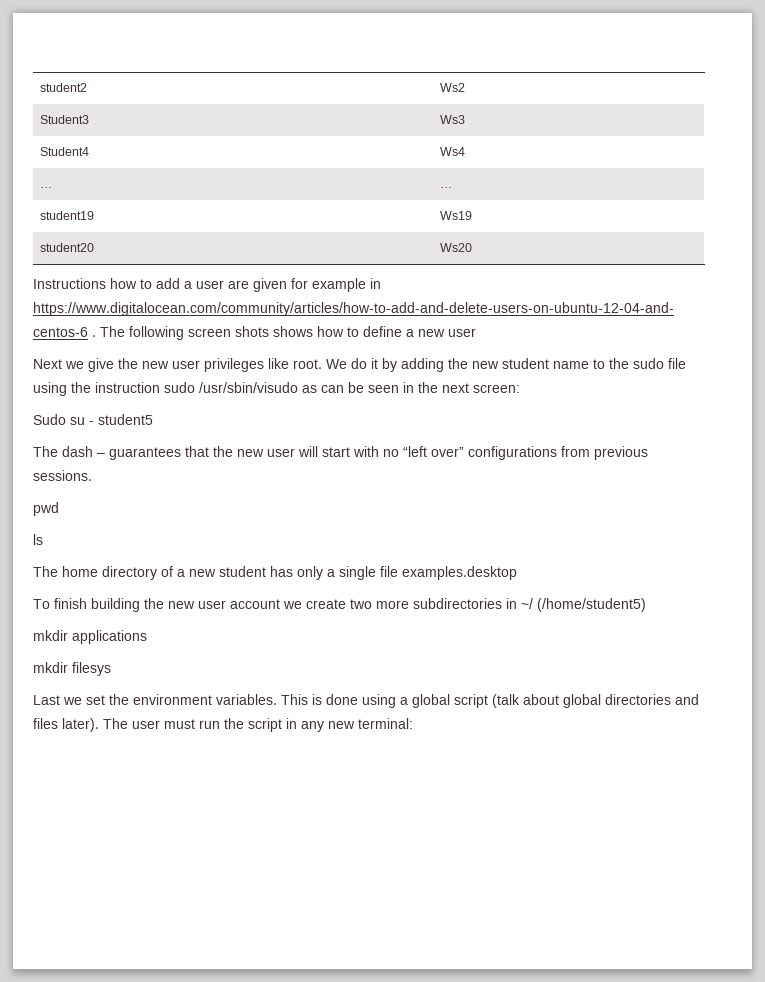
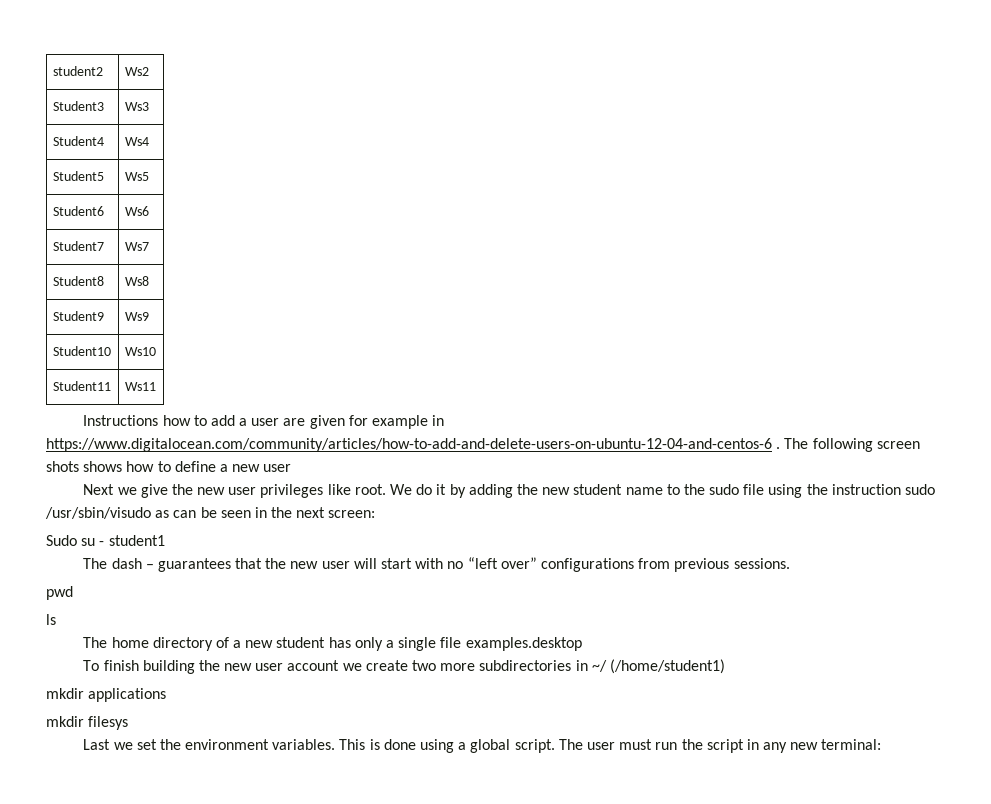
[39,187,53,188] [439,187,453,188] [39,211,94,220] [439,211,472,220] [39,243,94,252] [439,243,472,252] … | … // student19 | Ws19 // student20 | Ws20 -> [52,171,104,181] [124,172,149,181] [52,206,104,216] [124,206,149,216] [52,241,104,251] [124,242,149,251] [52,276,104,286] [124,276,149,286] [52,311,104,321] [124,312,149,321] [52,346,111,356] [124,347,156,356] [52,381,111,391] [124,382,156,391] Student5 | Ws5 // Student6 | Ws6 // Student7 | Ws7 // Student8 | Ws8 // Student9 | Ws9 // Student10 | Ws10 // Student11 | Ws11
[98,414,153,425] student5 -> [108,535,165,546] student1
[537,598,646,612] (/home/student5) -> [609,659,725,674] (/home/student1)
[454,694,699,708] [33,718,99,732] script (talk about global directories and files later). -> [514,739,555,753] script.

